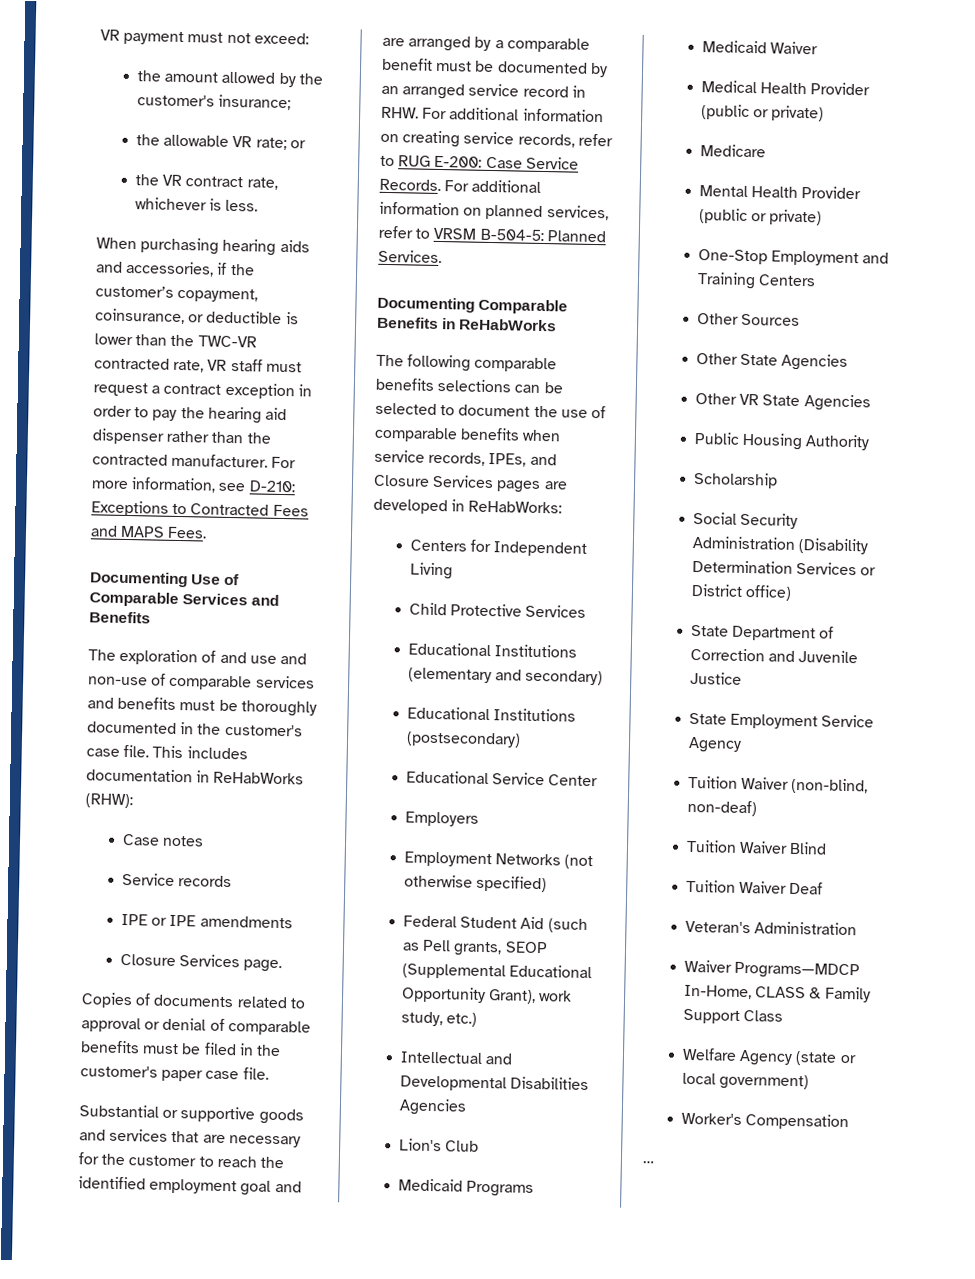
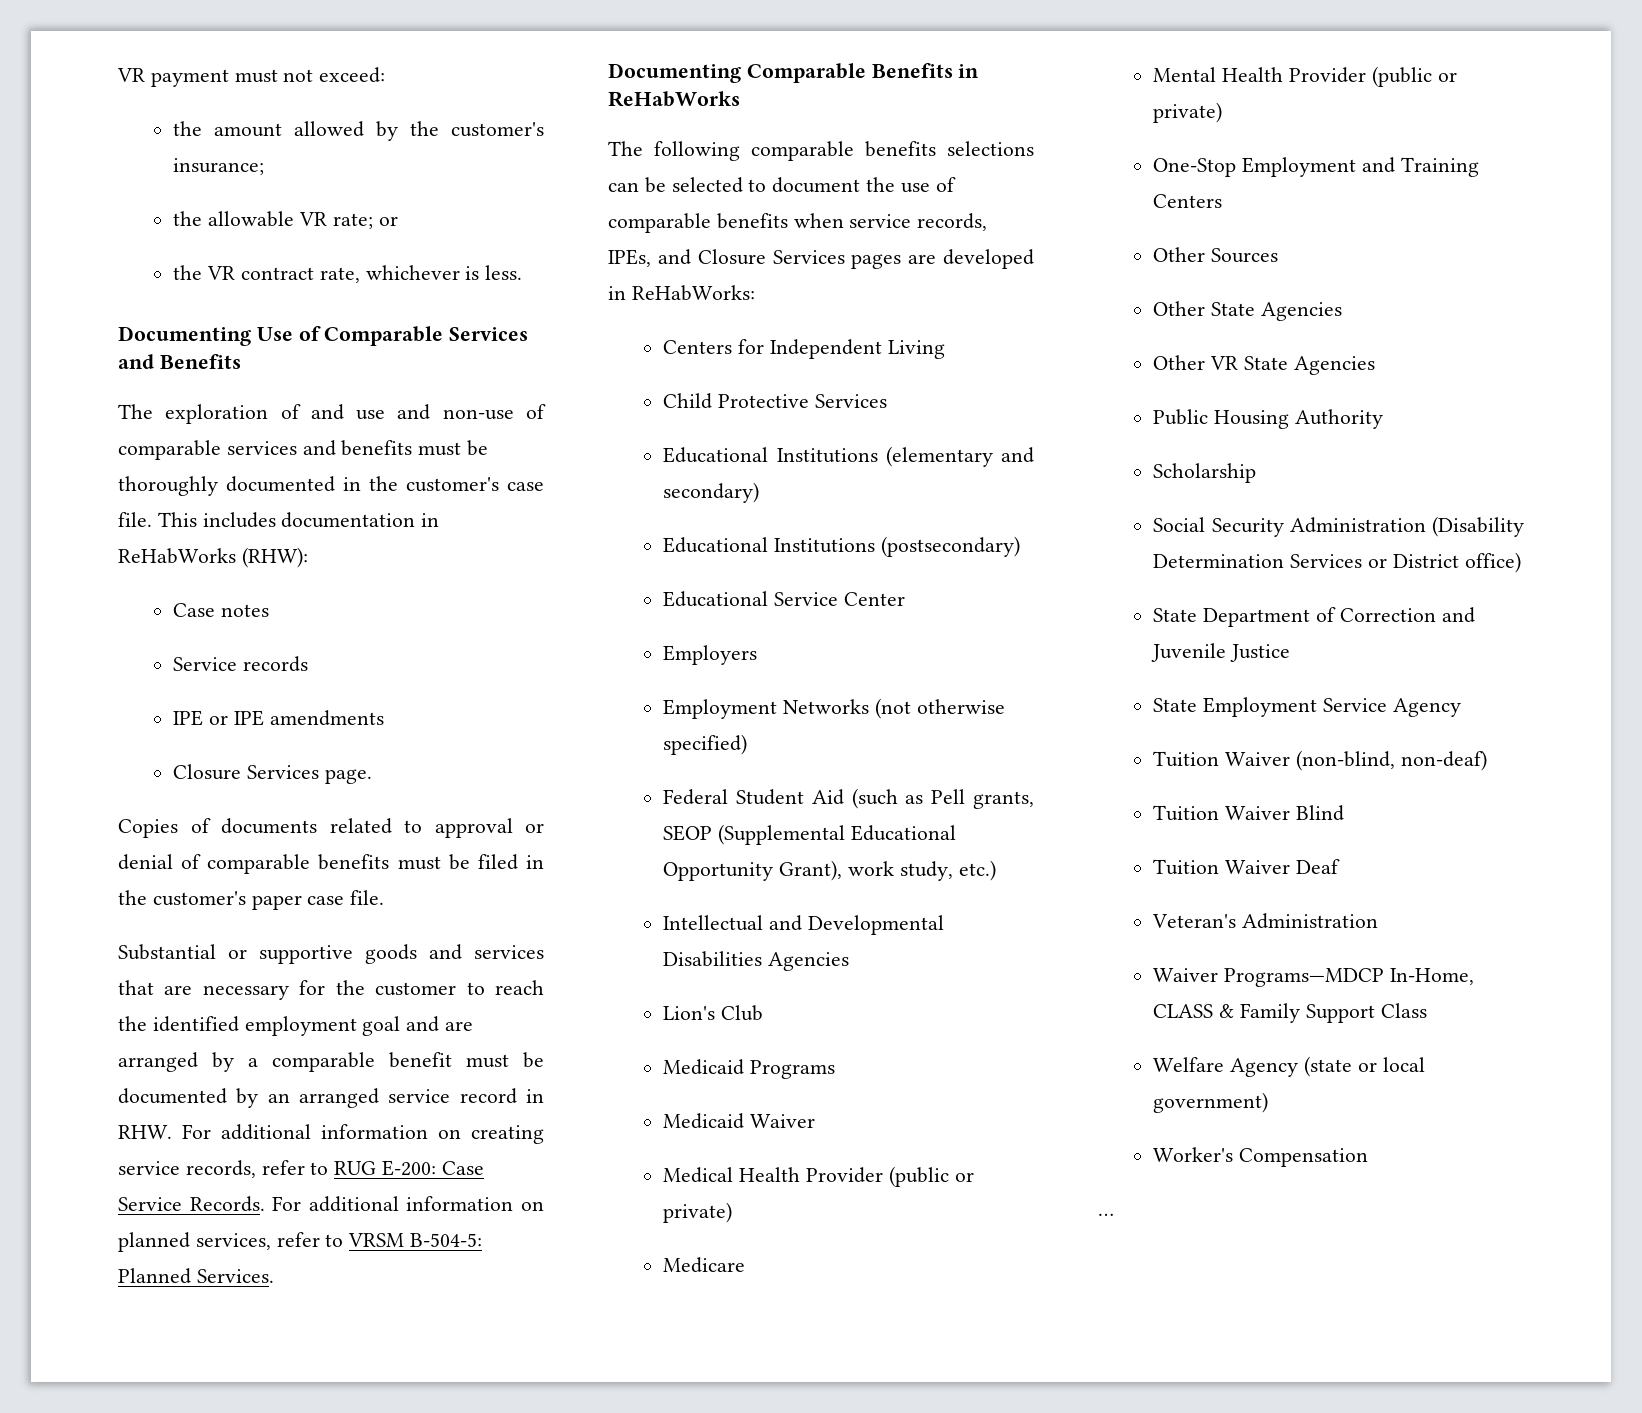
[96,237,310,256] [96,260,255,277] [95,285,259,303] [95,308,299,325] [94,333,257,348] [94,357,302,373] [93,382,312,400] [93,405,287,424] [92,428,271,445] [92,453,297,469] [91,477,296,493] [91,500,309,517] [90,525,208,539] // When purchasing hearing aids and accessories, if the customer’s copayment, coinsurance, or deductible is lower than the TWC-VR contracted rate, VR staff must request a contract exception in order to pay the hearing aid dispenser rather than the contracted manufacturer. For more information, see D-210: Exceptions to Contracted Fees and MAPS Fees. -> (523, 272) none

